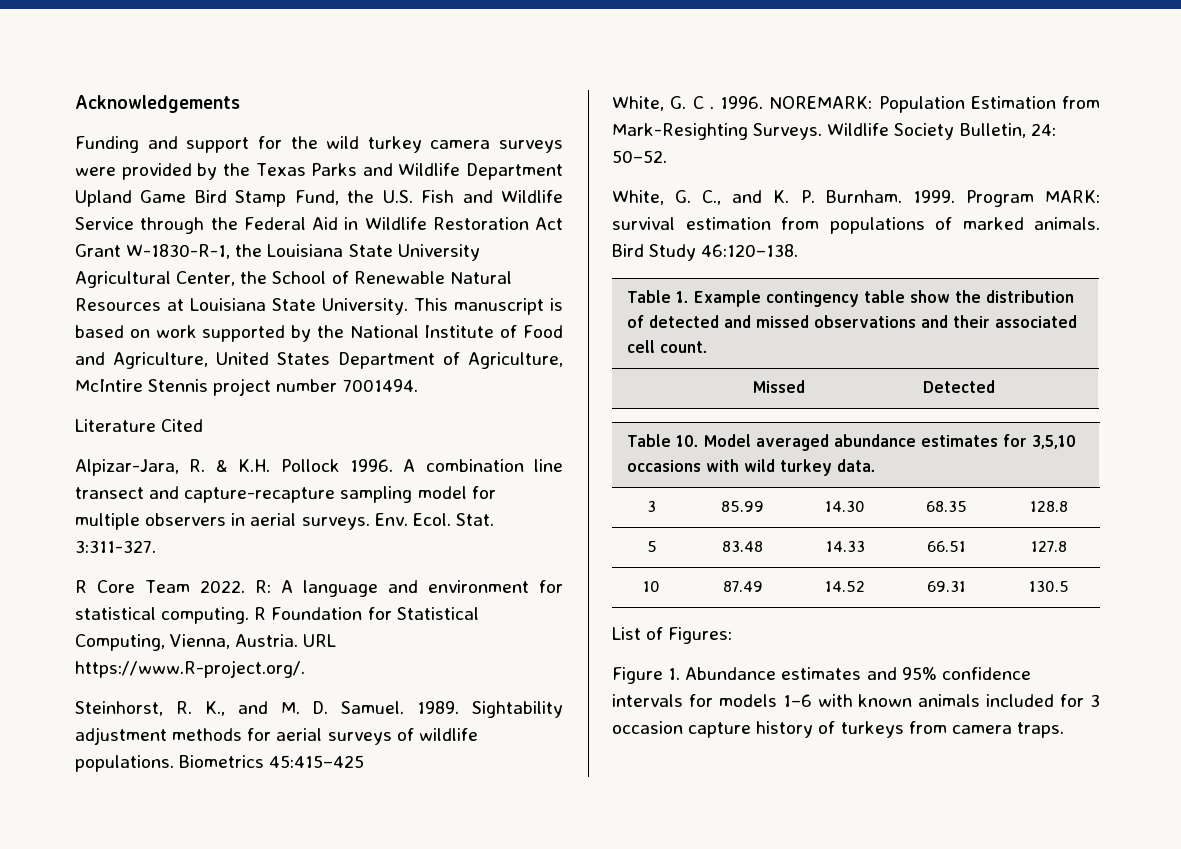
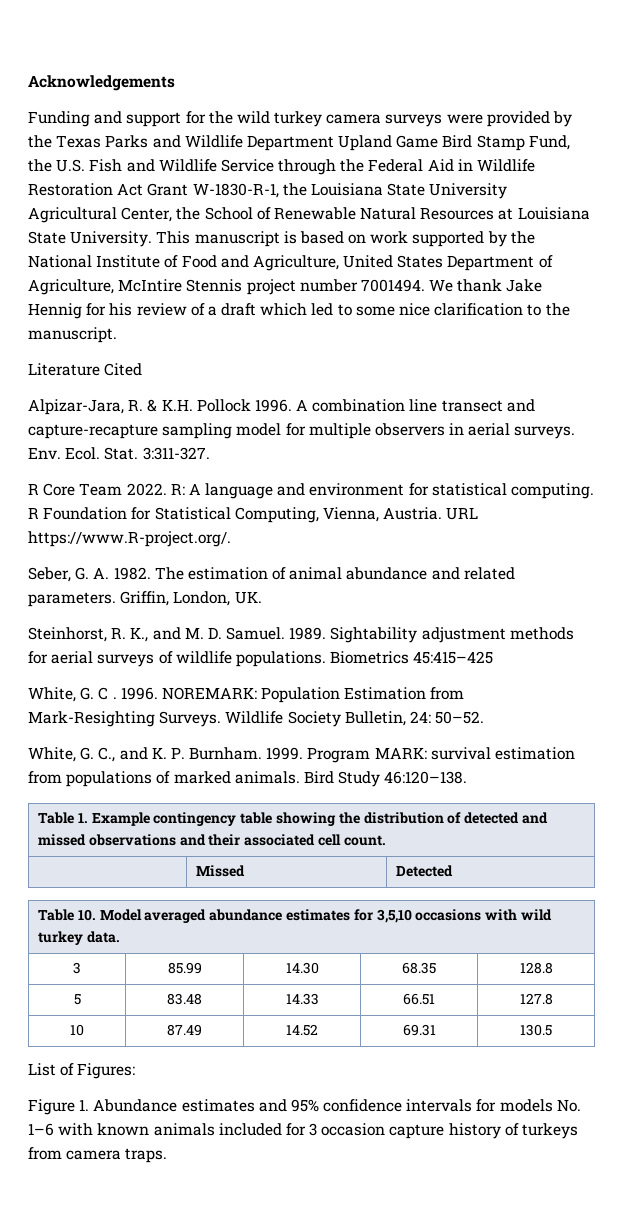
(418, 385) none -> [429,279,543,292] [28,303,570,319] [28,327,117,343] We thank Jake Hennig for his review of a draft which led to some nice clarification to the manuscript.
(305, 669) none -> [28,567,515,582] [28,591,262,607] // Seber, G. A. 1982. The estimation of animal abundance and related parameters. Griffin, London, UK.
[910,290,951,303] show -> [276,812,337,826] showing
(777, 700) none -> [556,1099,581,1112] No.

